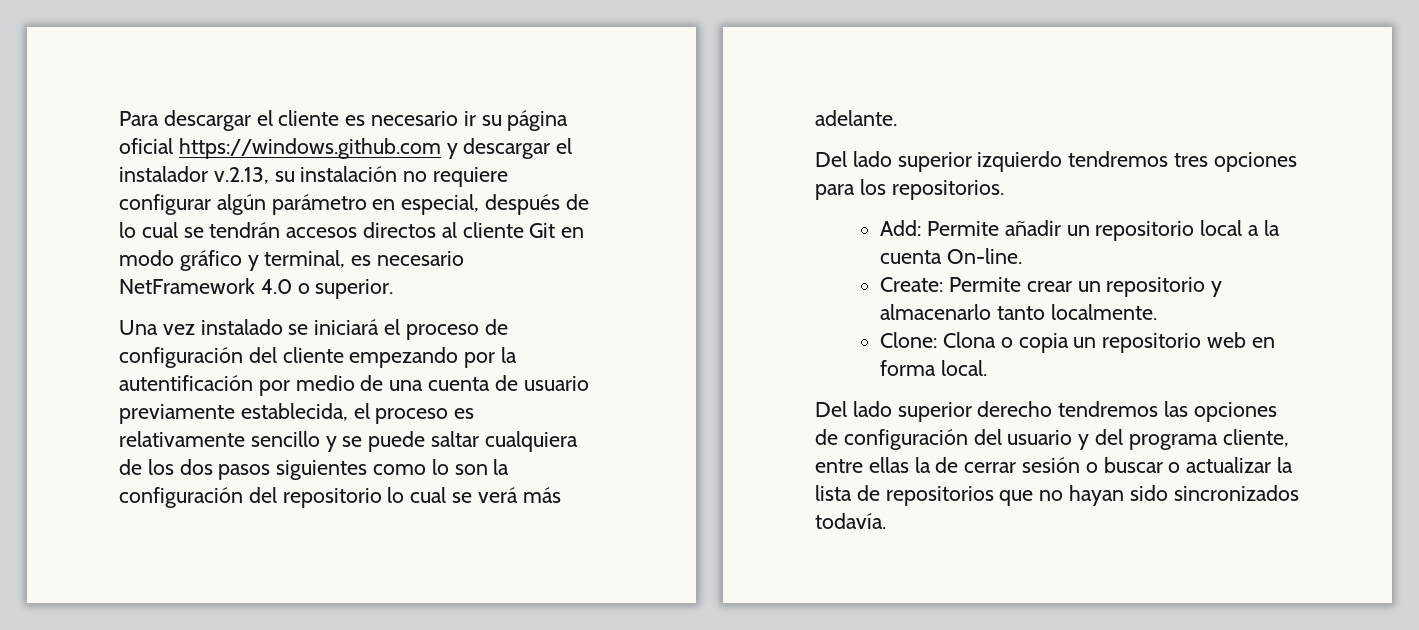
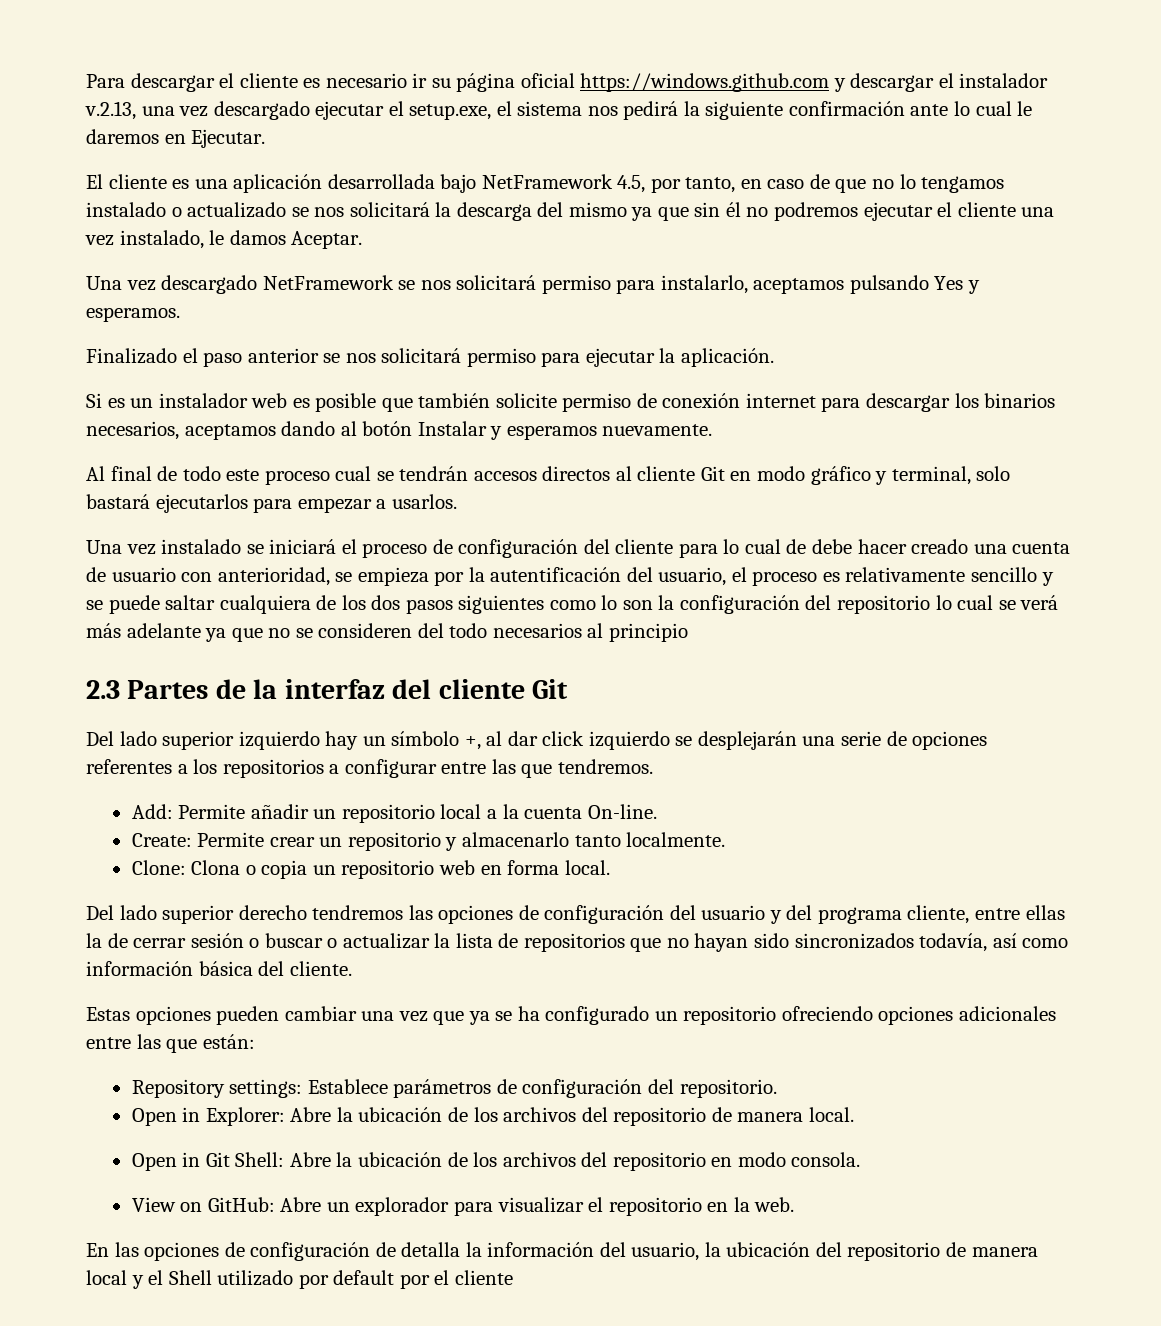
[274,166,509,187] [119,194,589,215] [119,222,136,238] su instalación no requiere configurar algún parámetro en especial, después de lo -> [141,101,1033,120] [86,129,266,148] [86,174,1005,193] [86,202,1055,221] [85,230,363,249] [86,275,980,294] [86,307,180,322] [86,348,774,367] [86,393,1056,412] [86,421,713,440] [86,466,330,485] una vez descargado ejecutar el setup.exe, el sistema nos pedirá la siguiente confirmación ante lo cual le daremos en Ejecutar. // El cliente es una aplicación desarrollada bajo NetFramework 4.5, por tanto, en caso de que no lo tengamos instalado o actualizado se nos solicitará la descarga del mismo ya que sin él no podremos ejecutar el cliente una vez instalado, le damos Aceptar. // Una vez descargado NetFramework se nos solicitará permiso para instalarlo, aceptamos pulsando Yes y esperamos. // Finalizado el paso anterior se nos solicitará permiso para ejecutar la aplicación. // Si es un instalador web es posible que también solicite permiso de conexión internet para descargar los binarios necesarios, aceptamos dando al botón Instalar y esperamos nuevamente. // Al final de todo este proceso
[351,251,465,266] [119,278,394,299] es necesario NetFramework 4.0 o superior. -> [976,466,1011,481] [86,494,457,513] solo bastará ejecutarlos para empezar a usarlos.
[349,347,518,368] [119,375,589,396] [119,403,348,424] empezando por la autentificación por medio de una cuenta de usuario previamente establecida, -> [678,539,1071,558] [86,567,727,586] para lo cual de debe hacer creado una cuenta de usuario con anterioridad, se empieza por la autentificación del usuario,
[815,110,897,126] [815,151,1297,172] [815,179,1004,200] adelante. // Del lado superior izquierdo tendremos tres opciones para los repositorios. -> [126,623,688,642] [86,679,568,699] [86,731,988,750] [86,759,653,778] adelante ya que no se consideren del todo necesarios al principio // 2.3 Partes de la interfaz del cliente Git // Del lado superior izquierdo hay un símbolo +, al dar click izquierdo se desplejarán una serie de opciones referentes a los repositorios a configurar entre las que tendremos.
[815,513,886,529] todavía. -> [919,933,1069,952] [86,961,352,976] [86,1006,1057,1025] [86,1034,255,1053] [131,1079,777,1098] [131,1107,854,1126] [131,1152,861,1171] [131,1197,795,1216] [86,1242,1038,1261] [86,1270,513,1289] todavía, así como información básica del cliente. // Estas opciones pueden cambiar una vez que ya se ha configurado un repositorio ofreciendo opciones adicionales entre las que están: // Repository settings: Establece parámetros de configuración del repositorio. // Open in Explorer: Abre la ubicación de los archivos del repositorio de manera local. // Open in Git Shell: Abre la ubicación de los archivos del repositorio en modo consola. // View on GitHub: Abre un explorador para visualizar el repositorio en la web. // En las opciones de configuración de detalla la información del usuario, la ubicación del repositorio de manera local y el Shell utilizado por default por el cliente

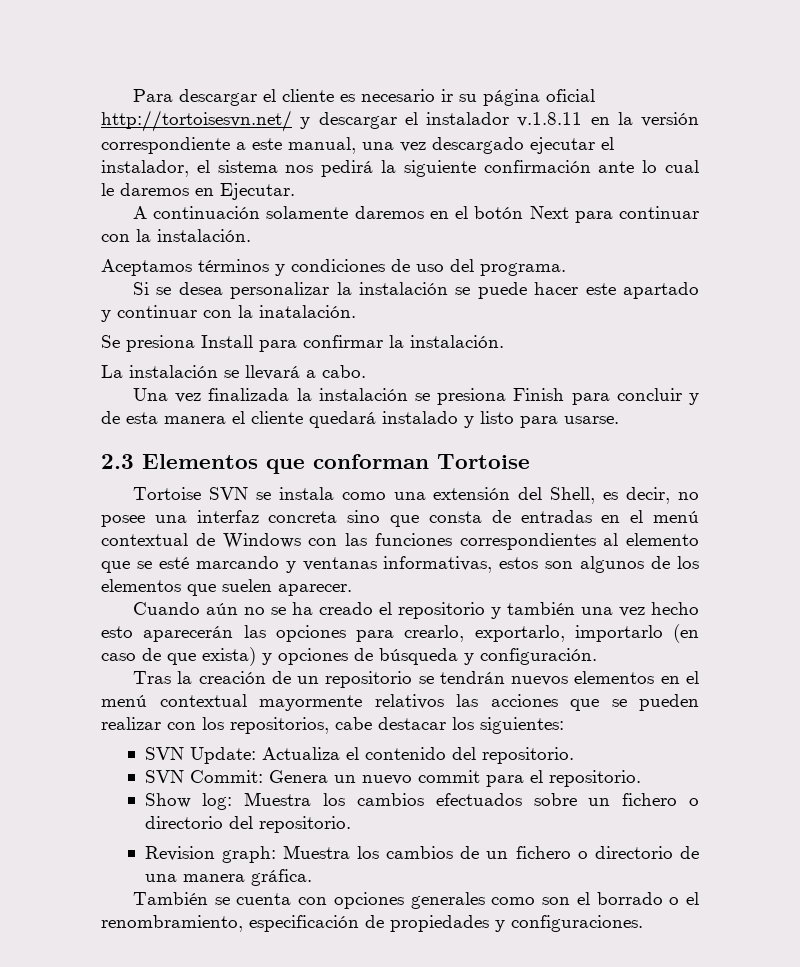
[580,73,830,92] https://windows.github.com -> [101,110,292,132] http://tortoisesvn.net/
[85,101,136,120] v.2.13, -> [517,112,699,127] [101,137,356,154] v.1.8.11 en la versión correspondiente a este manual,
[409,104,492,120] setup.exe, -> [101,160,189,177] instalador,
[86,174,1005,193] [86,202,1055,221] [85,230,363,249] [86,275,980,294] [86,307,180,322] [86,348,774,367] [86,393,1056,412] [86,421,713,440] [86,466,1011,485] [86,494,457,513] [86,539,1071,558] [86,567,1054,586] [86,595,1059,614] [86,623,688,642] [86,679,568,699] [86,731,988,750] [86,759,653,778] [131,804,657,823] [131,832,726,851] [131,860,610,879] [86,905,1065,924] [86,933,1069,952] [86,961,352,976] [86,1006,1057,1025] [86,1034,255,1053] [131,1079,777,1098] [131,1107,854,1126] [131,1152,861,1171] [131,1197,795,1216] [86,1242,1038,1261] [86,1270,513,1289] El cliente es una aplicación desarrollada bajo NetFramework 4.5, por tanto, en caso de que no lo tengamos instalado o actualizado se nos solicitará la descarga del mismo ya que sin él no podremos ejecutar el cliente una vez instalado, le damos Aceptar. // Una vez descargado NetFramework se nos solicitará permiso para instalarlo, aceptamos pulsando Yes y esperamos. // Finalizado el paso anterior se nos solicitará permiso para ejecutar la aplicación. // Si es un instalador web es posible que también solicite permiso de conexión internet para descargar los binarios necesarios, aceptamos dando al botón Instalar y esperamos nuevamente. // Al final de todo este proceso cual se tendrán accesos directos al cliente Git en modo gráfico y terminal, solo bastará ejecutarlos para empezar a usarlos. // Una vez instalado se iniciará el proceso de configuración del cliente para lo cual de debe hacer creado una cuenta de usuario con anterioridad, se empieza por la autentificación del usuario, el proceso es relativamente sencillo y se puede saltar cualquiera de los dos pasos siguientes como lo son la configuración del repositorio lo cual se verá más adelante ya que no se consideren del todo necesarios al principio // 2.3 Partes de la interfaz del cliente Git // Del lado superior izquierdo hay un símbolo +, al dar click izquierdo se desplejarán una serie de opciones referentes a los repositorios a configurar entre las que tendremos. // Add: Permite añadir un repositorio local a la cuenta On-line. // Create: Permite crear un repositorio y almacenarlo tanto localmente. // Clone: Clona o copia un repositorio web en forma local. // Del lado superior derecho tendremos las opciones de configuración del usuario y del programa cliente, entre ellas la de cerrar sesión o buscar o actualizar la lista de repositorios que no hayan sido sincronizados todavía, así como información básica del cliente. // Estas opciones pueden cambiar una vez que ya se ha configurado un repositorio ofreciendo opciones adicionales entre las que están: // Repository settings: Establece parámetros de configuración del repositorio. // Open in Explorer: Abre la ubicación de los archivos del repositorio de manera local. // Open in Git Shell: Abre la ubicación de los archivos del repositorio en modo consola. // View on GitHub: Abre un explorador para visualizar el repositorio en la web. // En las opciones de configuración de detalla la información del usuario, la ubicación del repositorio de manera local y el Shell utilizado por default por el cliente -> [132,206,699,223] [101,229,251,242] [101,259,566,276] [132,282,699,299] [101,305,356,322] [101,335,504,352] [101,365,366,380] [132,388,699,405] [101,411,619,428] [101,454,530,474] [132,487,699,504] [101,510,699,527] [101,533,699,550] [101,556,699,573] [101,579,352,596] [132,602,699,619] [101,624,699,643] [101,647,597,666] [132,671,699,688] [101,694,699,711] [101,717,564,734] [144,747,574,764] [144,770,641,787] [144,792,700,810] [144,816,351,833] [144,845,699,863] [144,869,312,886] [132,892,699,909] [101,915,643,932] A continuación solamente daremos en el botón Next para continuar con la instalación. // Aceptamos términos y condiciones de uso del programa. // Si se desea personalizar la instalación se puede hacer este apartado y continuar con la inatalación. // Se presiona Install para confirmar la instalación. // La instalación se llevará a cabo. // Una vez finalizada la instalación se presiona Finish para concluir y de esta manera el cliente quedará instalado y listo para usarse. // 2.3 Elementos que conforman Tortoise // Tortoise SVN se instala como una extensión del Shell, es decir, no posee una interfaz concreta sino que consta de entradas en el menú contextual de Windows con las funciones correspondientes al elemento que se esté marcando y ventanas informativas, estos son algunos de los elementos que suelen aparecer. // Cuando aún no se ha creado el repositorio y también una vez hecho esto aparecerán las opciones para crearlo, exportarlo, importarlo (en caso de que exista) y opciones de búsqueda y configuración. // Tras la creación de un repositorio se tendrán nuevos elementos en el menú contextual mayormente relativos las acciones que se pueden realizar con los repositorios, cabe destacar los siguientes: // SVN Update: Actualiza el contenido del repositorio. // SVN Commit: Genera un nuevo commit para el repositorio. // Show log: Muestra los cambios efectuados sobre un fichero o directorio del repositorio. // Revision graph: Muestra los cambios de un fichero o directorio de una manera gráfica. // También se cuenta con opciones generales como son el borrado o el renombramiento, especificación de propiedades y configuraciones.

